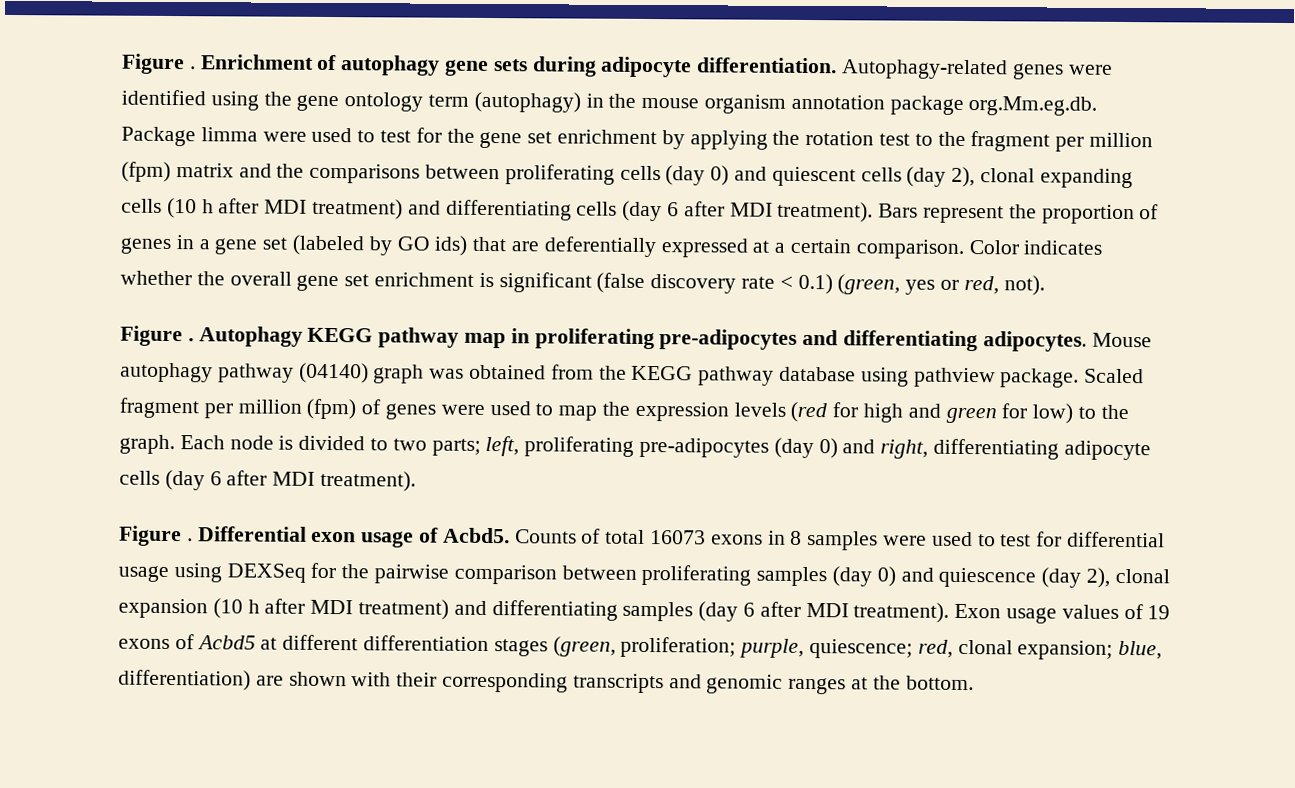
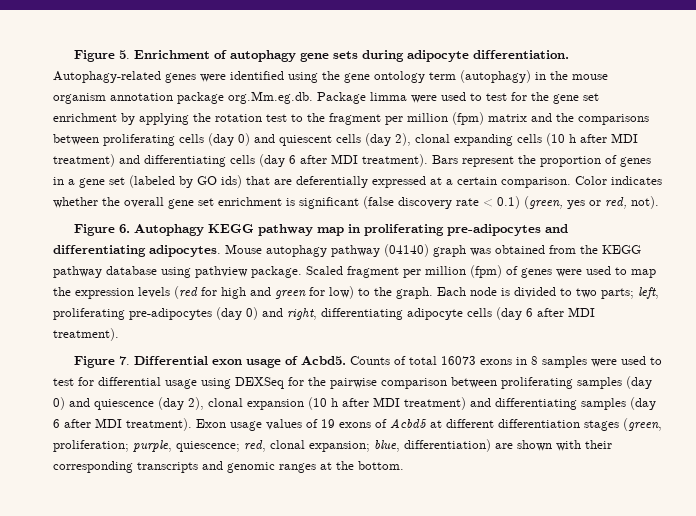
[122,53,196,75] Figure . -> [73,50,130,62] Figure 5.
[187,338,194,342] . -> [118,224,130,233] 6.
[186,538,193,542] . -> [118,356,130,365] 7.

